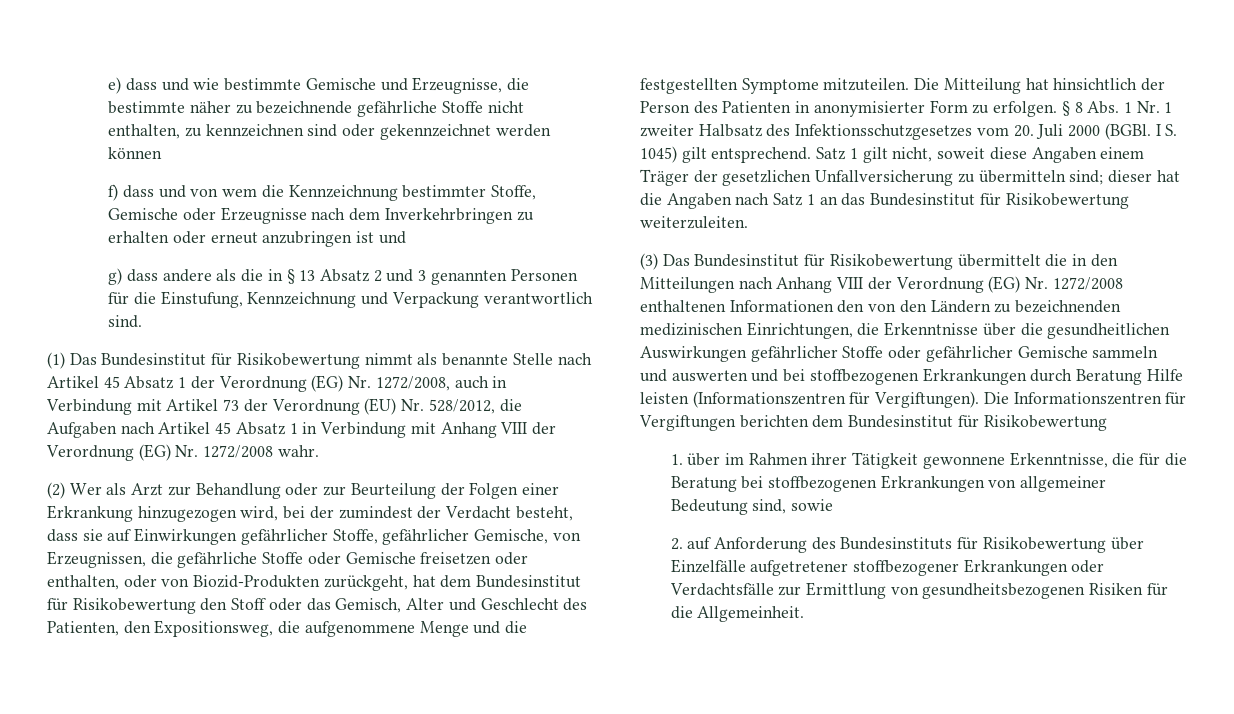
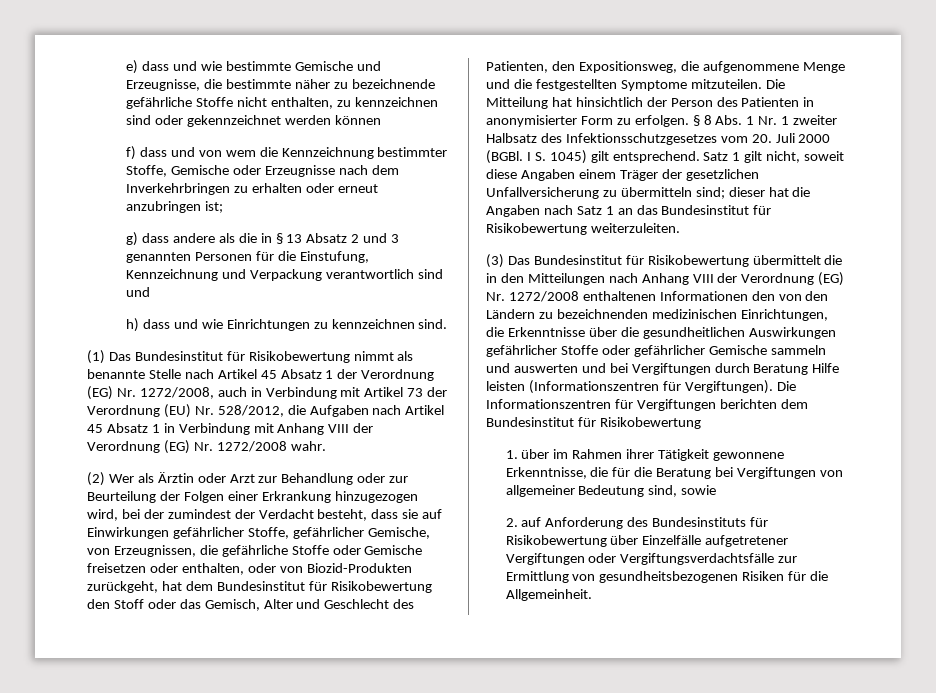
[356,231,406,244] ist und -> [204,201,223,213] ist;
(593, 298) none -> [417,269,443,279] [126,287,151,297] [126,318,415,332] sind und // h) dass und wie Einrichtungen zu kennzeichnen
(127, 489) none -> [157,472,226,483] Ärztin oder
[809,368,1027,385] stoffbezogenen Erkrankungen -> [631,363,711,375] Vergiftungen
[768,475,985,492] stoffbezogenen Erkrankungen -> [736,467,816,479] Vergiftungen
[853,559,1105,576] [669,583,774,596] stoffbezogener Erkrankungen oder Verdachtsfälle -> [505,553,775,565] Vergiftungen oder Vergiftungsverdachtsfälle

